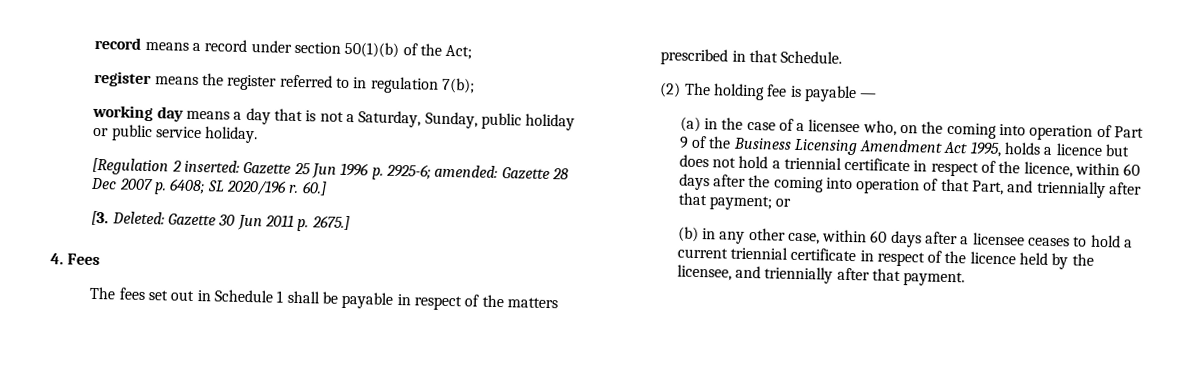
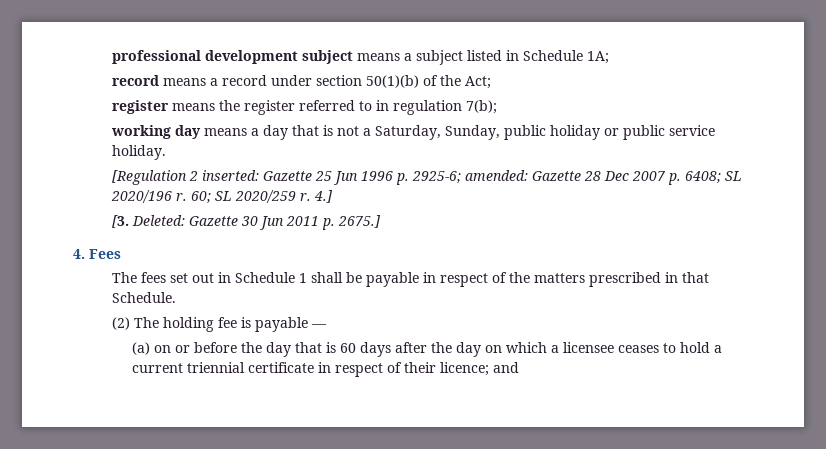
(94, 43) none -> [112,50,610,65] professional development subject means a subject listed in Schedule 1A; //
[301,181,327,196] 60.] -> [191,190,334,204] 60; SL 2020/259 r. 4.]
[703,117,1145,141] [678,135,1131,157] [678,154,1141,178] [678,173,1143,199] [677,192,792,211] [677,226,959,248] in the case of a licensee who, on the coming into operation of Part 9 of the Business Licensing Amendment Act 1995, holds a licence but does not hold a triennial certificate in respect of the licence, within 60 days after the coming into operation of that Part, and triennially after that payment; or // (b) in any other case, within 60 days after -> [153,342,547,357] on or before the day that is 60 days after the day on which
[944,250,1094,270] [676,264,966,287] the licence held by the licensee, and triennially after that payment. -> [403,362,519,376] their licence; and

